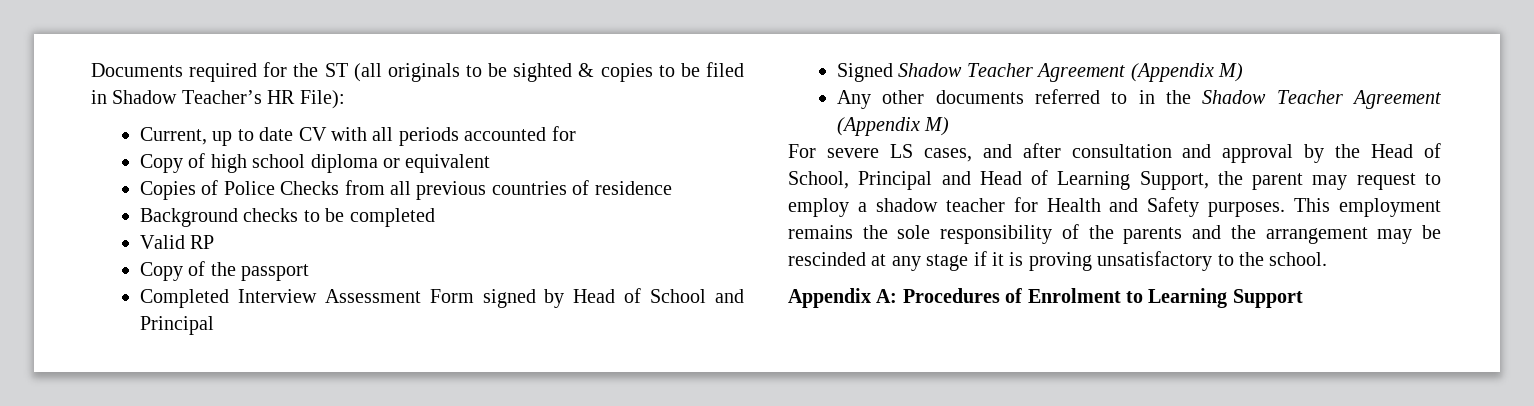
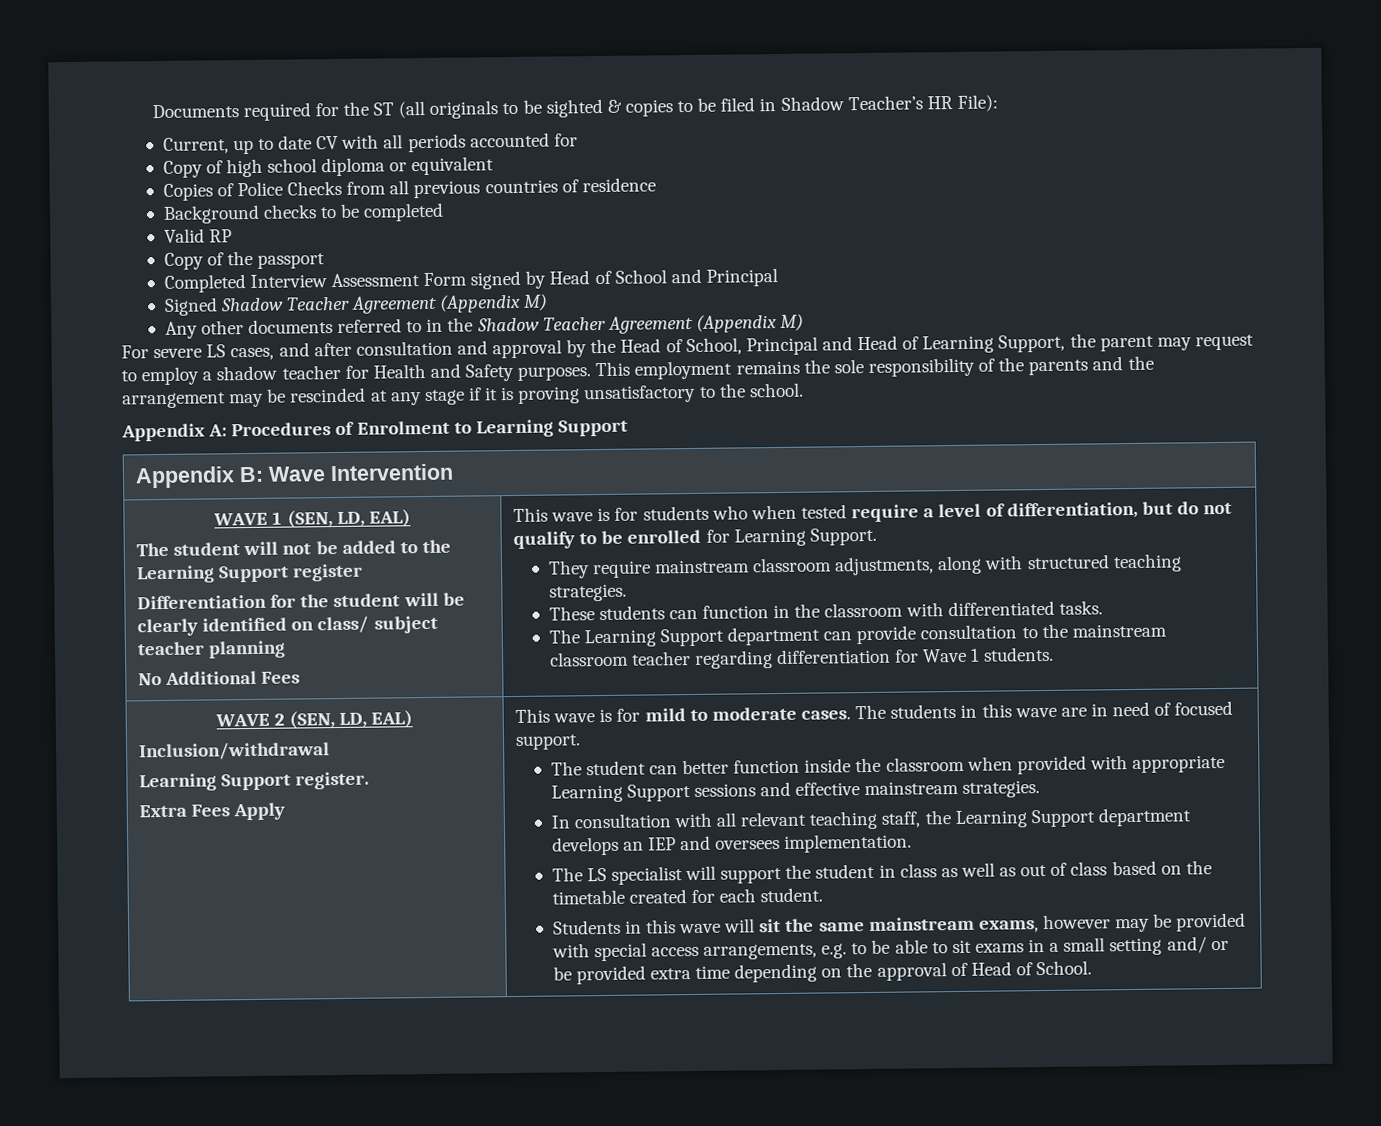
(1303, 298) none -> [135,463,455,489] [213,509,411,529] [136,539,451,557] [137,563,364,584] [137,592,465,610] [137,615,438,637] [137,640,287,659] [138,670,301,686] [513,501,1233,523] [513,527,877,550] [547,553,1182,579] [548,583,627,602] [548,600,1103,621] [548,623,1167,648] [549,646,1054,669] [214,710,414,730] [139,741,331,761] [139,771,370,792] [139,802,286,821] [515,700,1234,723] [515,734,582,750] [550,754,1226,776] [550,780,1041,803] [550,807,1192,830] [551,833,913,856] [551,860,1212,885] [551,887,824,905] [552,912,1247,935] [551,936,1229,962] [552,960,1093,985] // Appendix B: Wave Intervention // WAVE 1 (SEN, LD, EAL) // The student will not be added to the Learning Support register // Differentiation for the student will be clearly identified on class/ subject teacher planning // No Additional Fees | This wave is for students who when tested require a level of differentiation, but do not qualify to be enrolled for Learning Support. // They require mainstream classroom adjustments, along with structured teaching strategies. // These students can function in the classroom with differentiated tasks. // The Learning Support department can provide consultation to the mainstream classroom teacher regarding differentiation for Wave 1 students. // WAVE 2 (SEN, LD, EAL) // Inclusion/withdrawal // Learning Support register. // Extra Fees Apply | This wave is for mild to moderate cases. The students in this wave are in need of focused support. // The student can better function inside the classroom when provided with appropriate Learning Support sessions and effective mainstream strategies. // In consultation with all relevant teaching staff, the Learning Support department develops an IEP and oversees implementation. // The LS specialist will support the student in class as well as out of class based on the timetable created for each student. // Students in this wave will sit the same mainstream exams, however may be provided with special access arrangements, e.g. to be able to sit exams in a small setting and/ or be provided extra time depending on the approval of Head of School.

